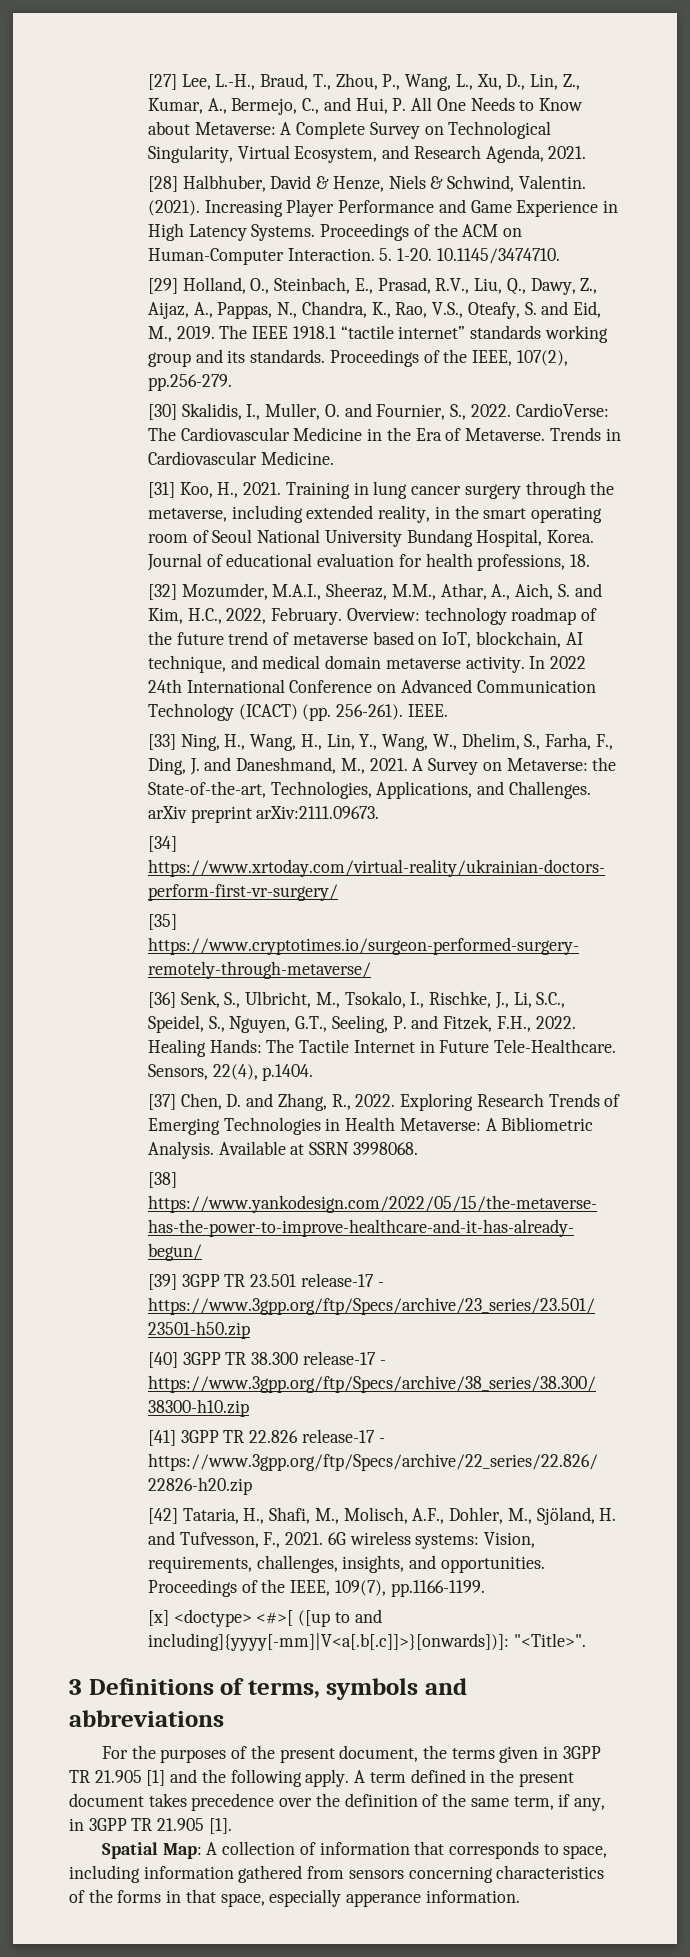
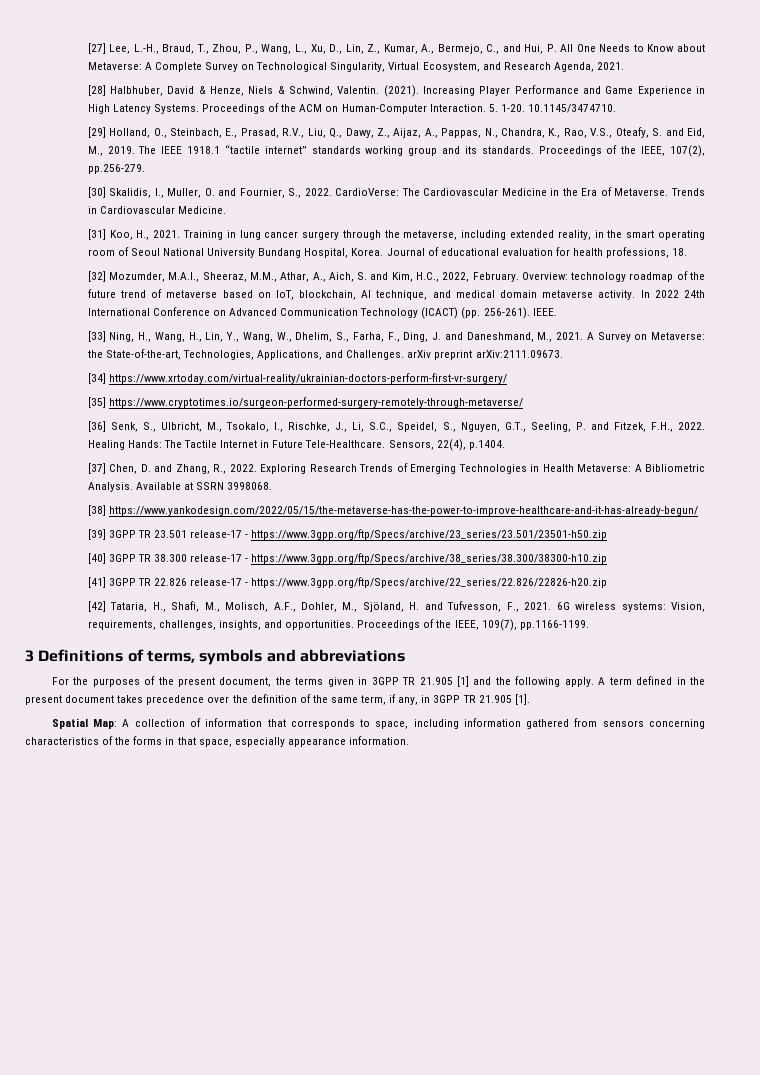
[148,1609,382,1627] [148,1633,586,1651] // [x] <doctype> <#>[ ([up to and including]{yyyy[-mm]|V<a[.b[.c]]>}[onwards])]: "<Title>". -> (589, 625) none
[346,1893,422,1907] apperance -> [287,738,346,747] appearance

